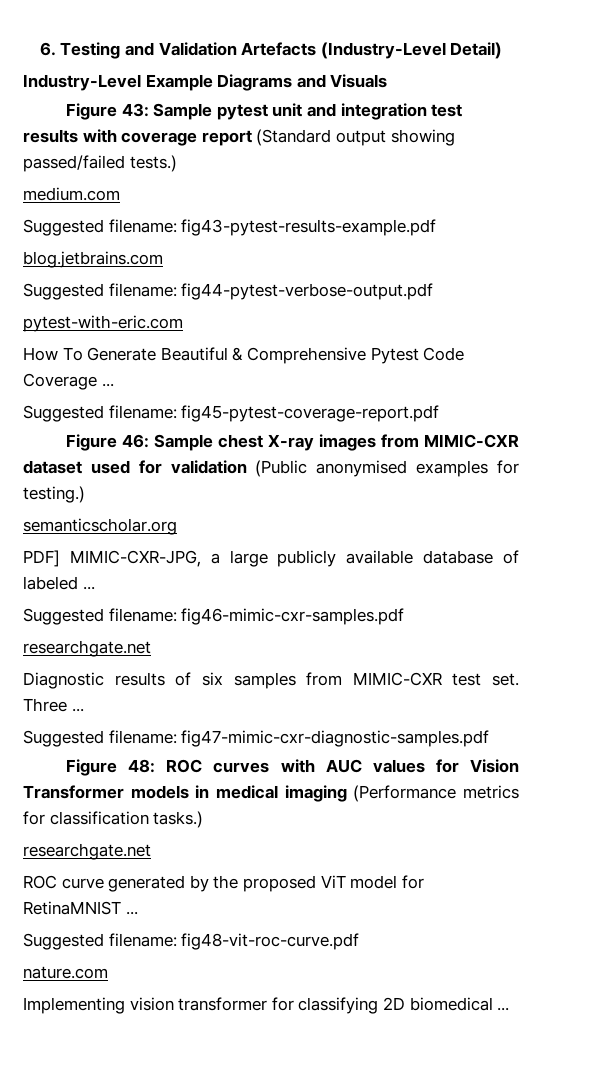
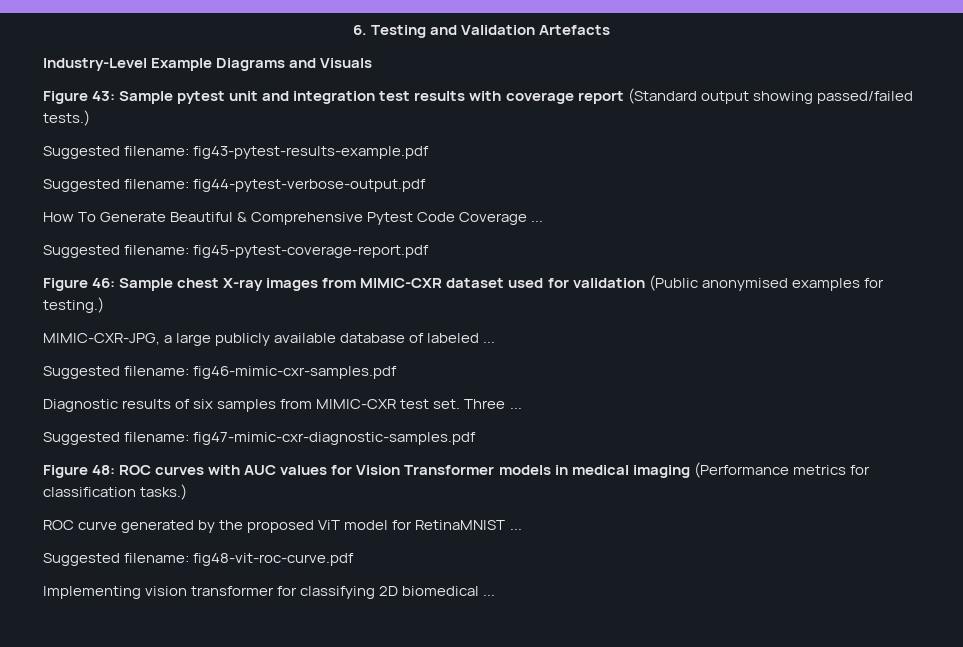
[320,42,503,59] (Industry-Level Detail) -> (611, 30) none
[23,187,120,201] // medium.com -> (90, 118) none
[23,251,163,268] // blog.jetbrains.com -> (430, 152) none
[23,315,183,332] // pytest-with-eric.com -> (427, 185) none
[23,518,177,535] [23,550,60,567] semanticscholar.org // PDF] -> (104, 305) none
[23,640,151,657] // researchgate.net -> (398, 372) none
[23,843,151,860] // researchgate.net -> (188, 492) none
[23,966,108,979] // nature.com -> (355, 559) none

